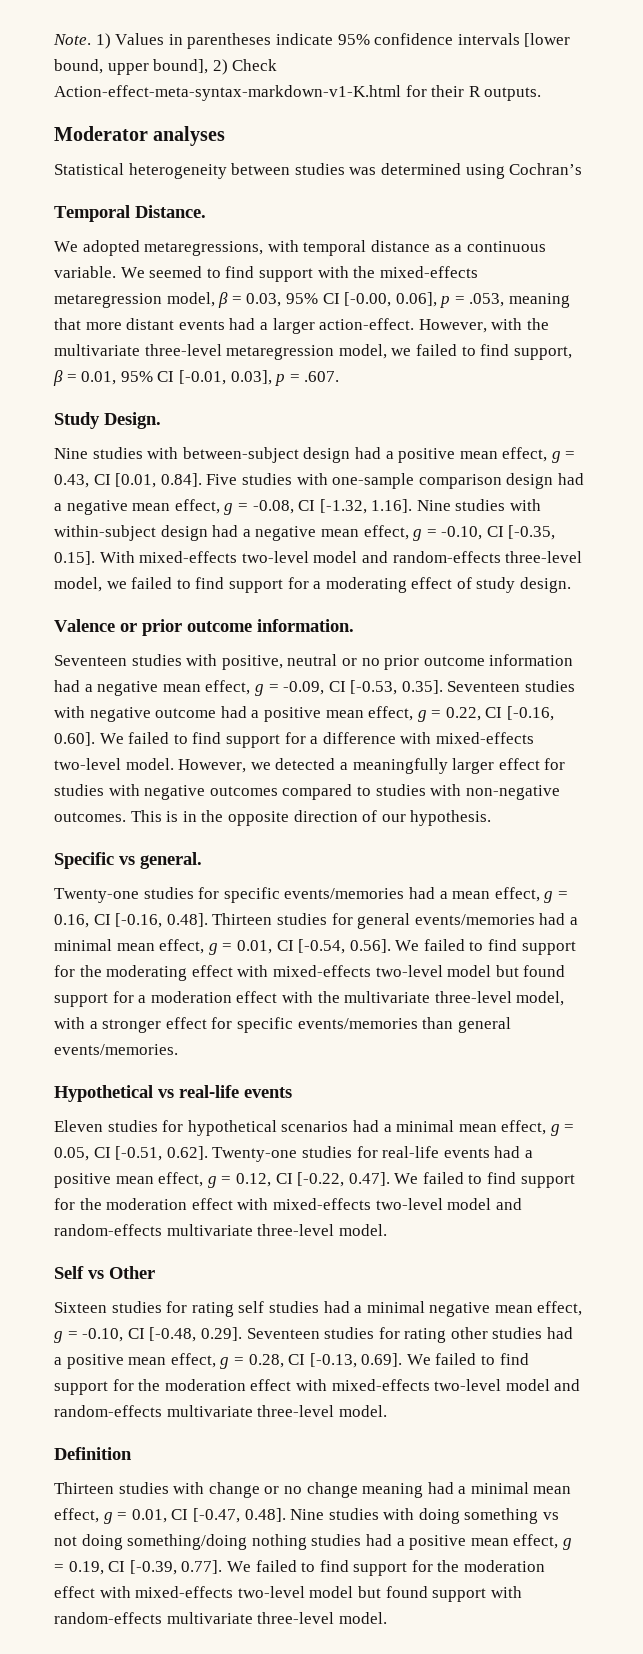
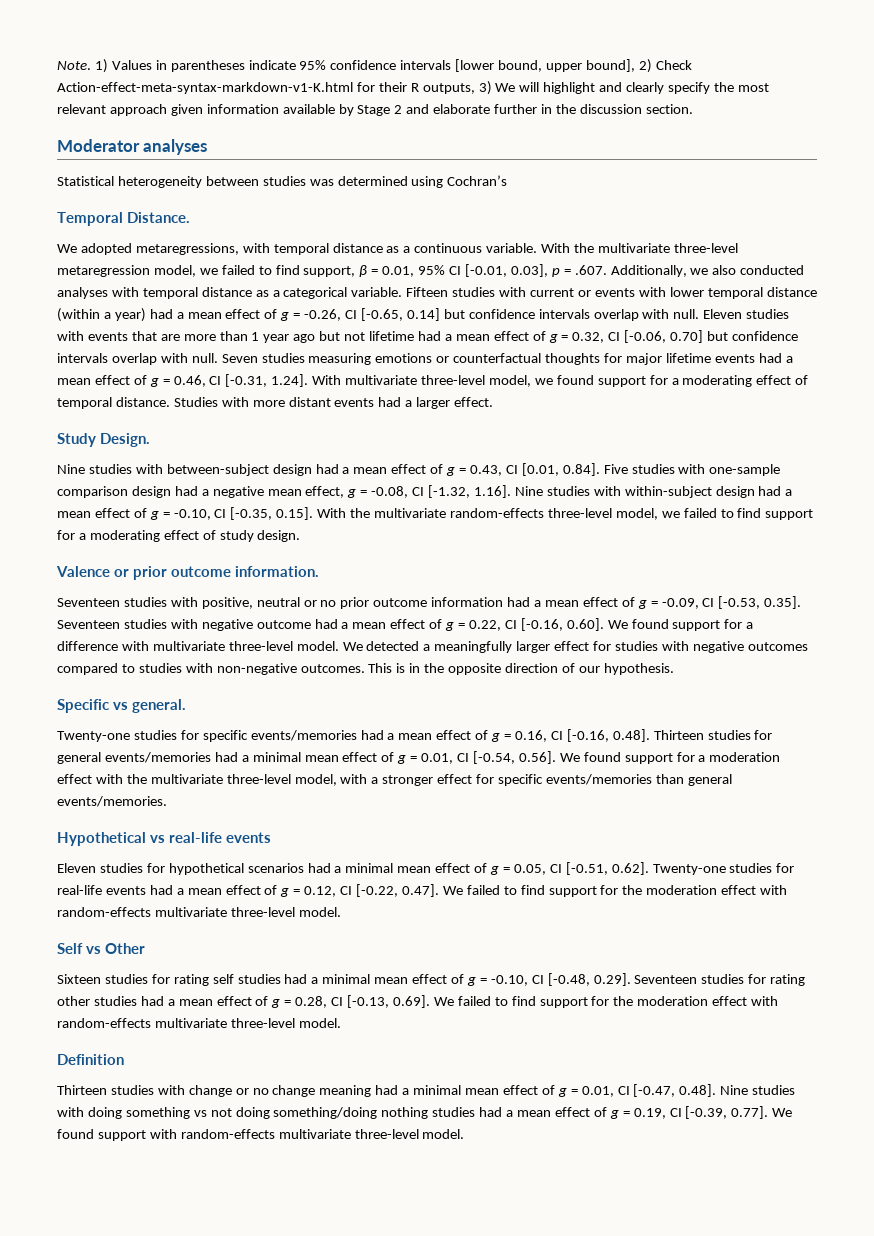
[484,87,542,101] outputs. -> [422,81,769,95] [57,104,693,116] outputs, 3) We will highlight and clearly specify the most relevant approach given information available by Stage 2 and elaborate further in the discussion section.
[120,266,478,282] [54,292,571,308] [54,318,523,334] We seemed to find support with the mixed-effects metaregression model, β = 0.03, 95% CI [-0.00, 0.06], p = .053, meaning that more distant events had a larger action-effect. However, with -> [541,243,571,253] With
(340, 376) none -> [610,265,805,277] [57,287,817,299] [57,308,790,322] [57,330,798,343] [57,353,793,365] [57,374,809,387] [57,397,494,409] Additionally, we also conducted analyses with temporal distance as a categorical variable. Fifteen studies with current or events with lower temporal distance (within a year) had a mean effect of g = -0.26, CI [-0.65, 0.14] but confidence intervals overlap with null. Eleven studies with events that are more than 1 year ago but not lifetime had a mean effect of g = 0.32, CI [-0.06, 0.70] but confidence intervals overlap with null. Seven studies measuring emotions or counterfactual thoughts for major lifetime events had a mean effect of g = 0.46, CI [-0.31, 1.24]. With multivariate three-level model, we found support for a moderating effect of temporal distance. Studies with more distant events had a larger effect.
[398,447,548,463] positive mean effect, -> [353,464,444,474] mean effect of
[255,525,409,541] negative mean effect, -> [57,508,147,518] mean effect of
[139,551,388,563] mixed-effects two-level model and -> [350,508,447,518] the multivariate
[97,680,251,696] negative mean effect, -> [544,597,635,607] mean effect of
[263,706,414,722] positive mean effect, -> [352,619,443,629] mean effect of
[128,732,222,744] failed to find -> [631,619,669,629] found
[435,732,534,744] [54,758,271,773] mixed-effects two-level model. However, we -> [152,641,363,651] multivariate three-level model. We
[494,887,540,902] effect, -> [436,730,489,740] effect of
[159,939,205,954] effect, -> [342,752,395,762] effect of
[423,939,576,955] [54,965,519,981] failed to find support for the moderating effect with mixed-effects two-level model but -> (580, 757) none
[501,1120,547,1135] effect, -> [435,863,488,873] effect of
[54,1172,204,1188] positive mean effect, -> [187,885,278,895] mean effect of
[272,1198,522,1210] mixed-effects two-level model and -> (788, 890) none
[429,1301,583,1317] negative mean effect, -> [374,974,465,984] mean effect of
[66,1353,216,1369] positive mean effect, -> [178,996,269,1006] mean effect of
[331,1379,581,1391] mixed-effects two-level model and -> (779, 1001) none
[54,1508,99,1523] effect, -> [502,1085,555,1095] effect of
[409,1534,559,1550] positive mean effect, -> [517,1107,607,1117] mean effect of
[255,1560,546,1576] [54,1586,381,1598] failed to find support for the moderation effect with mixed-effects two-level model but -> (793, 1112) none

